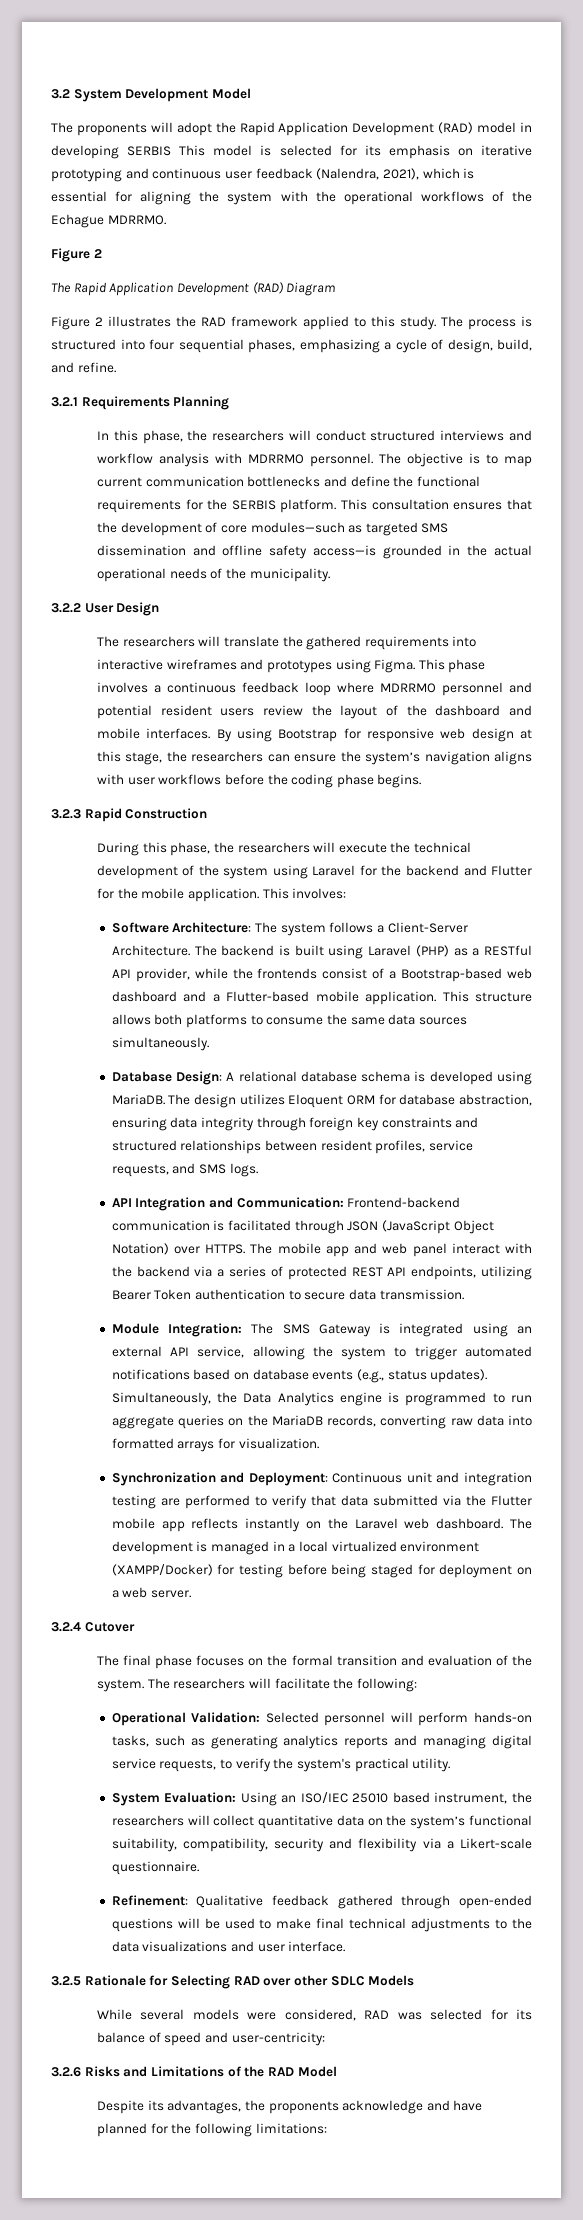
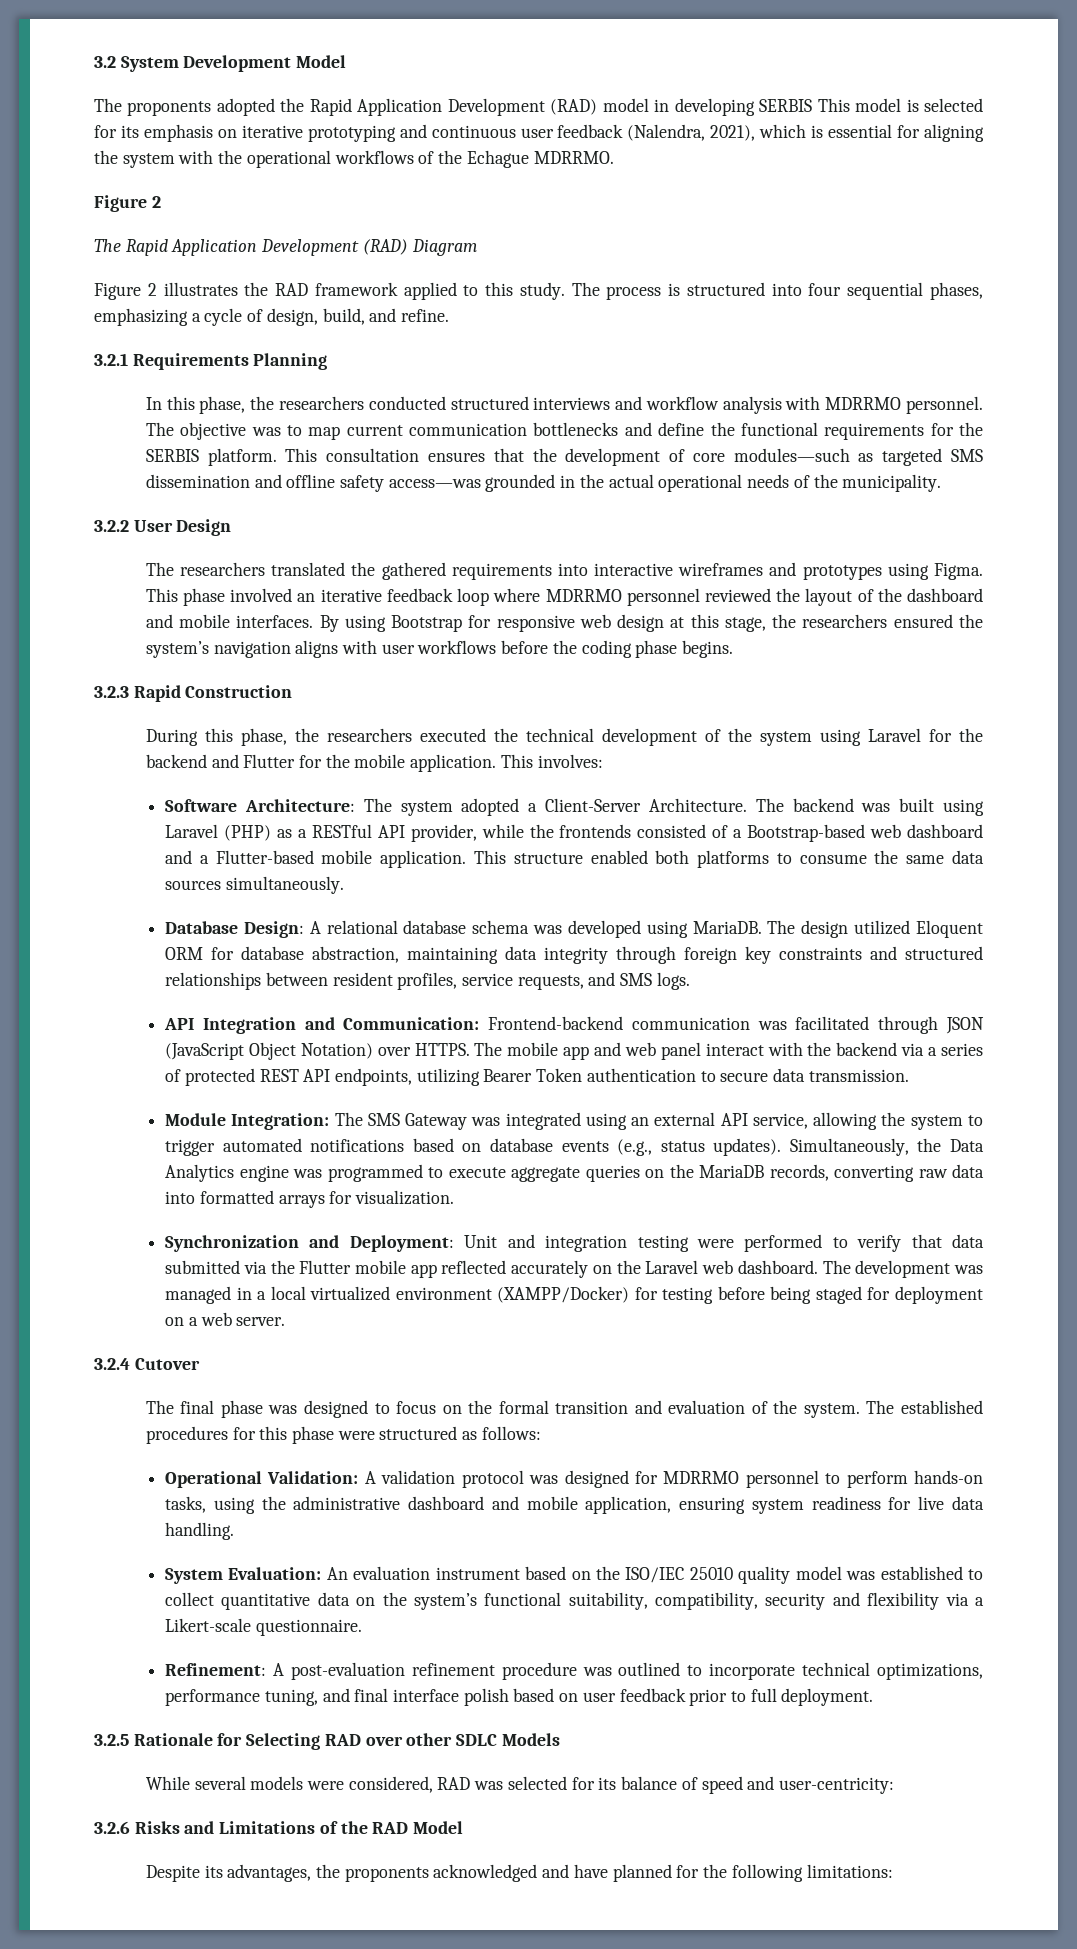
[150,122,212,136] will adopt -> [216,98,275,116] adopted
[288,430,366,441] will conduct -> [368,396,446,410] conducted
[468,453,480,464] is -> [251,427,281,436] was
[312,545,376,556] access—is -> [388,479,481,488] access—was
[198,636,279,647] will translate -> [271,562,346,576] translated
[96,682,236,693] involves a continuous -> [230,588,382,602] involved an iterative
[509,682,532,693] [96,705,303,719] and potential resident users review -> [704,588,771,602] reviewed
[267,754,337,762] can ensure -> [893,614,953,628] ensured
[313,842,387,853] will execute -> [419,728,486,742] executed
[329,922,374,933] follows -> [461,798,520,816] adopted
[278,945,290,956] is -> [861,803,891,812] was
[322,968,368,979] consist -> [637,824,707,838] consisted
[111,1014,151,1025] allows -> [590,850,648,864] enabled
[414,1071,426,1082] is -> [533,925,563,934] was
[239,1094,285,1105] utilizes -> [854,920,911,935] utilized
[111,1117,167,1131] ensuring -> [407,947,499,964] maintaining
[213,1220,225,1231] is -> [757,1021,787,1030] was
[379,1323,391,1334] is -> [471,1117,501,1126] was
[388,1392,400,1403] is -> [293,1169,323,1178] was
[511,1395,532,1403] run -> [448,1167,506,1178] execute
[332,1472,432,1483] Continuous unit -> [464,1235,498,1248] Unit
[160,1498,180,1506] are -> [696,1239,734,1248] were
[191,1518,301,1532] reflects instantly -> [441,1260,589,1278] reflected accurately
[196,1541,208,1552] is -> [954,1265,983,1274] was
[196,1655,245,1666] focuses -> [268,1400,437,1418] was designed to focus
[173,1678,417,1692] [111,1712,532,1726] [111,1735,532,1749] [111,1758,451,1772] [111,1792,532,1806] [111,1815,210,1826] researchers will facilitate the following: // Operational Validation: Selected personnel will perform hands-on tasks, such as generating analytics reports and managing digital service requests, to verify the system's practical utility. // System Evaluation: Using an ISO/IEC 25010 based instrument, the researchers will -> [900,1400,983,1414] [145,1426,541,1444] [165,1470,983,1488] [165,1496,984,1514] [165,1522,235,1540] [165,1566,984,1584] established procedures for this phase were structured as follows: // Operational Validation: A validation protocol was designed for MDRRMO personnel to perform hands-on tasks, using the administrative dashboard and mobile application, ensuring system readiness for live data handling. // System Evaluation: An evaluation instrument based on the ISO/IEC 25010 quality model was established to
[196,1895,532,1909] [111,1918,532,1932] [111,1941,346,1952] Qualitative feedback gathered through open-ended questions will be used to make final technical adjustments to the data visualizations and user interface. -> [272,1662,983,1680] [165,1688,874,1706] A post-evaluation refinement procedure was outlined to incorporate technical optimizations, performance tuning, and final interface polish based on user feedback prior to full deployment.
[342,2100,424,2114] acknowledge -> [433,1864,538,1882] acknowledged

